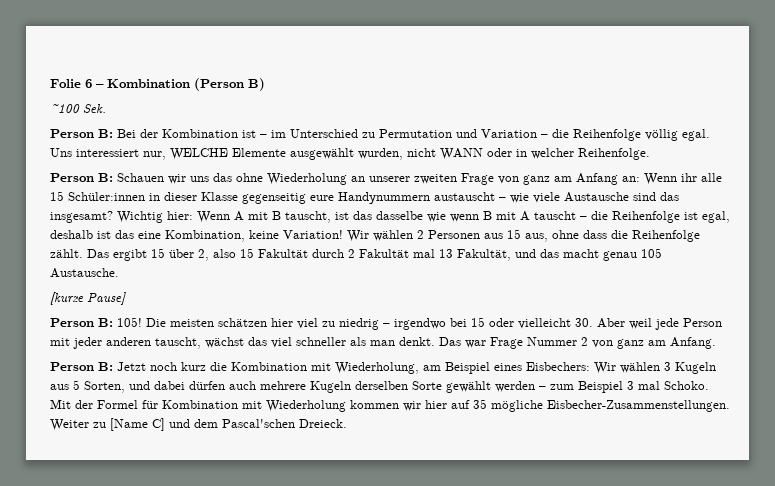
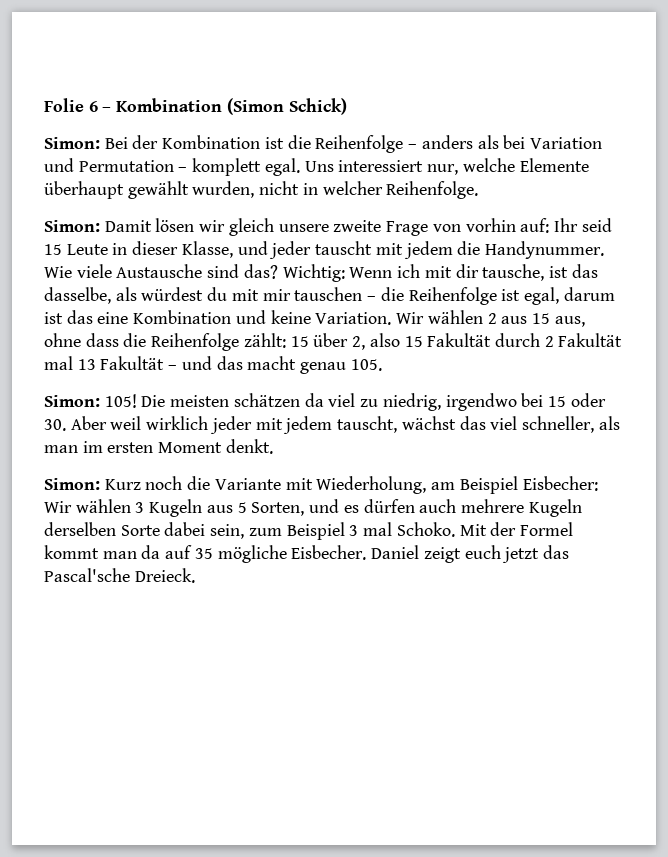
[194,78,265,91] [50,104,106,113] [50,129,710,141] [50,148,650,160] [50,173,722,185] [50,191,679,204] [50,211,576,223] (Person B) // ~100 Sek. // Person B: Bei der Kombination ist – im Unterschied zu Permutation und Variation – die Reihenfolge völlig egal. Uns interessiert nur, WELCHE Elemente ausgewählt wurden, nicht WANN oder in welcher Reihenfolge. // Person B: Schauen wir uns das ohne Wiederholung an unserer zweiten Frage von ganz am Anfang an: Wenn ihr alle 15 Schüler:innen in dieser Klasse gegenseitig eure Handynummern austauscht – wie viele Austausche sind das insgesamt? Wichtig hier: Wenn A mit B tauscht, ist das dasselbe wie wenn B mit A tauscht -> [226,98,347,115] [44,135,602,153] [44,158,589,176] [44,181,479,199] [44,218,612,236] [44,241,604,259] [44,264,598,282] [44,287,363,304] (Simon Schick) // Simon: Bei der Kombination ist die Reihenfolge – anders als bei Variation und Permutation – komplett egal. Uns interessiert nur, welche Elemente überhaupt gewählt wurden, nicht in welcher Reihenfolge. // Simon: Damit lösen wir gleich unsere zweite Frage von vorhin auf: Ihr seid 15 Leute in dieser Klasse, und jeder tauscht mit jedem die Handynummer. Wie viele Austausche sind das? Wichtig: Wenn ich mit dir tausche, ist das dasselbe, als würdest du mit mir tauschen
[50,230,93,239] deshalb -> [563,287,615,301] darum
[165,230,343,242] Kombination, keine Variation! -> [133,310,392,325] Kombination und keine Variation.
[428,230,480,239] Personen -> (497, 318) none
[50,249,147,261] zählt. Das ergibt -> [243,333,286,348] zählt:
[457,249,511,261] Fakultät, -> [100,356,178,370] Fakultät –
[641,248,662,258] [50,268,119,278] [50,292,126,305] [50,318,113,327] 105 Austausche. // [kurze Pause] // Person B: -> [350,359,382,371] [44,395,100,407] 105. // Simon:
[271,318,293,327] hier -> [304,393,324,407] da
[339,318,390,330] niedrig – -> [382,393,441,411] niedrig,
[518,318,571,329] vielleicht -> (606, 400) none
[655,318,722,330] [50,337,151,349] jede Person mit jeder anderen -> [146,416,333,434] wirklich jeder mit jedem
[296,337,346,346] schneller -> [521,416,594,433] schneller,
[399,337,716,349] [50,362,307,371] denkt. Das war Frage Nummer 2 von ganz am Anfang. // Person B: Jetzt noch kurz die Kombination -> [82,439,273,454] [44,476,281,490] im ersten Moment denkt. // Simon: Kurz noch die Variante
[494,362,590,371] eines Eisbechers: -> [522,476,598,491] Eisbecher:
[154,381,185,390] dabei -> [343,505,359,513] es
[446,381,546,393] gewählt werden – -> [164,522,245,539] dabei sein,
[142,399,730,412] [50,418,295,431] für Kombination mit Wiederholung kommen wir hier auf 35 mögliche Eisbecher-Zusammenstellungen. Weiter zu [Name C] und dem Pascal'schen -> [44,545,569,563] [44,568,130,582] kommt man da auf 35 mögliche Eisbecher. Daniel zeigt euch jetzt das Pascal'sche

